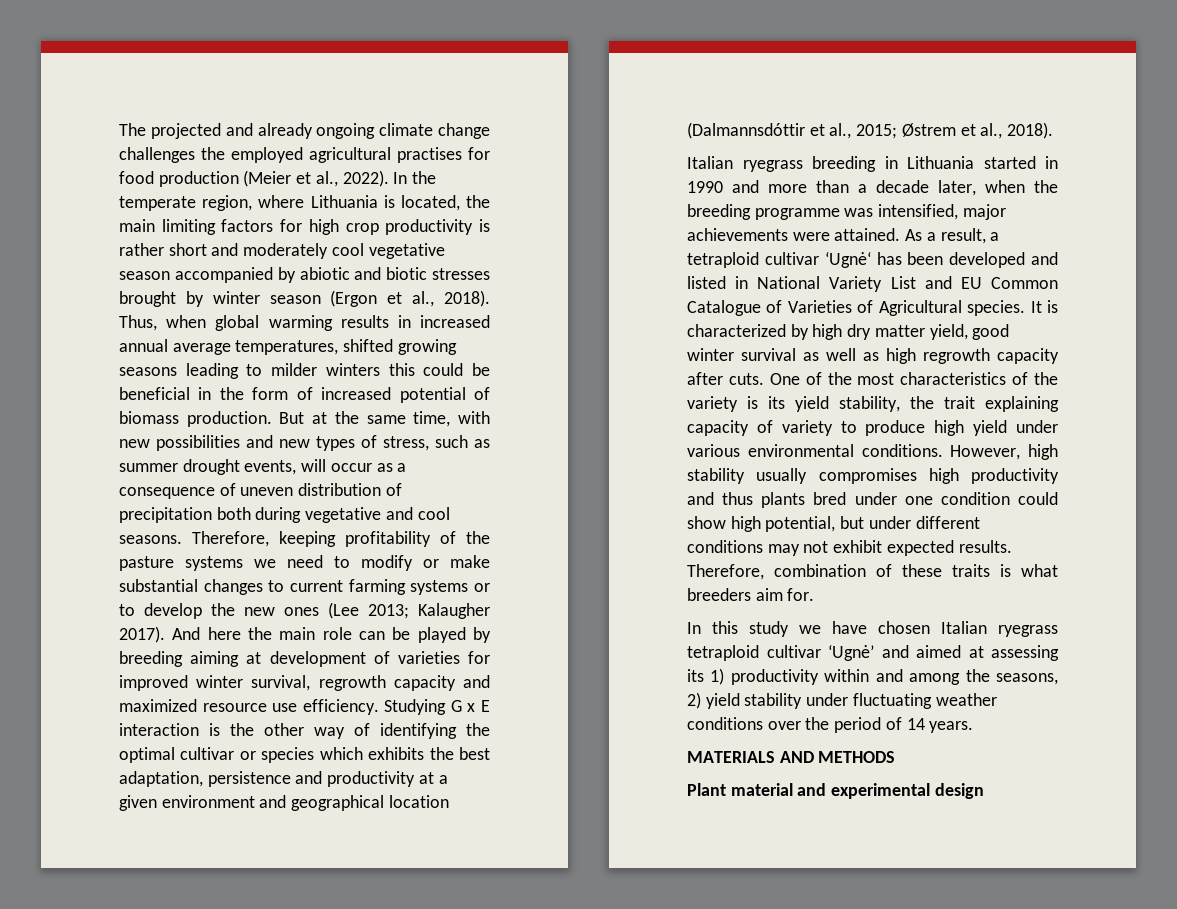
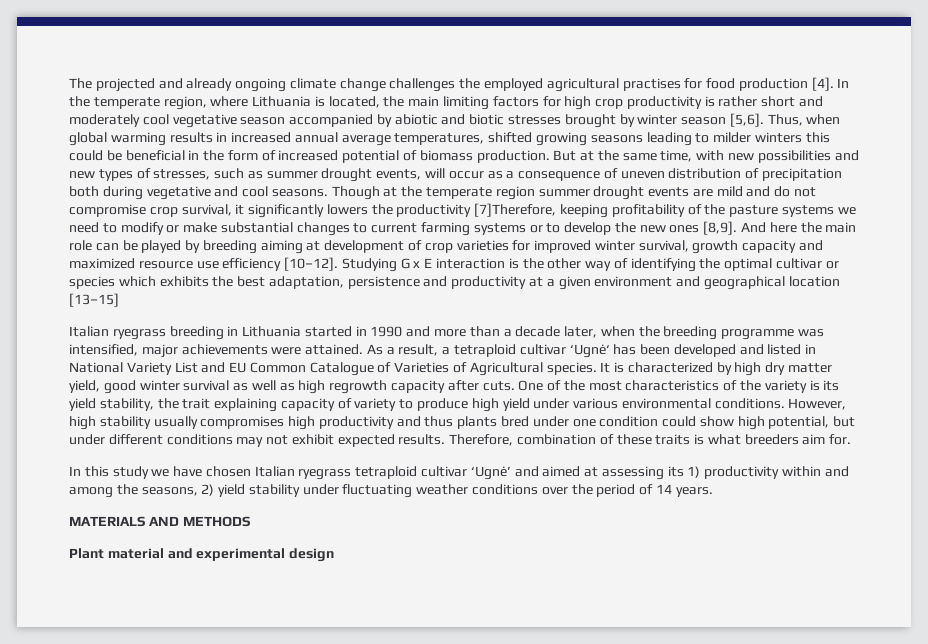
[243,170,389,187] (Meier et al., 2022). -> [811,77,834,91] [4].
[330,290,490,307] (Ergon et al., 2018). -> [729,113,764,127] [5,6].
[383,436,429,451] stress, -> [153,169,211,180] stresses,
[192,531,269,547] Therefore, -> [331,186,817,200] [69,203,557,218] Though at the temperate region summer drought events are mild and do not compromise crop survival, it significantly lowers the productivity [7]Therefore,
[328,602,490,619] [119,626,165,643] (Lee 2013; Kalaugher 2017). -> [703,221,738,235] [8,9].
(390, 657) none -> [424,243,453,253] crop
[318,675,386,691] regrowth -> [692,240,739,254] growth
[302,699,379,715] efficiency. -> [222,257,339,271] efficiency [10–12].
[687,122,1054,139] (Dalmannsdóttir et al., 2015; Østrem et al., 2018). -> [69,293,119,307] [13–15]

